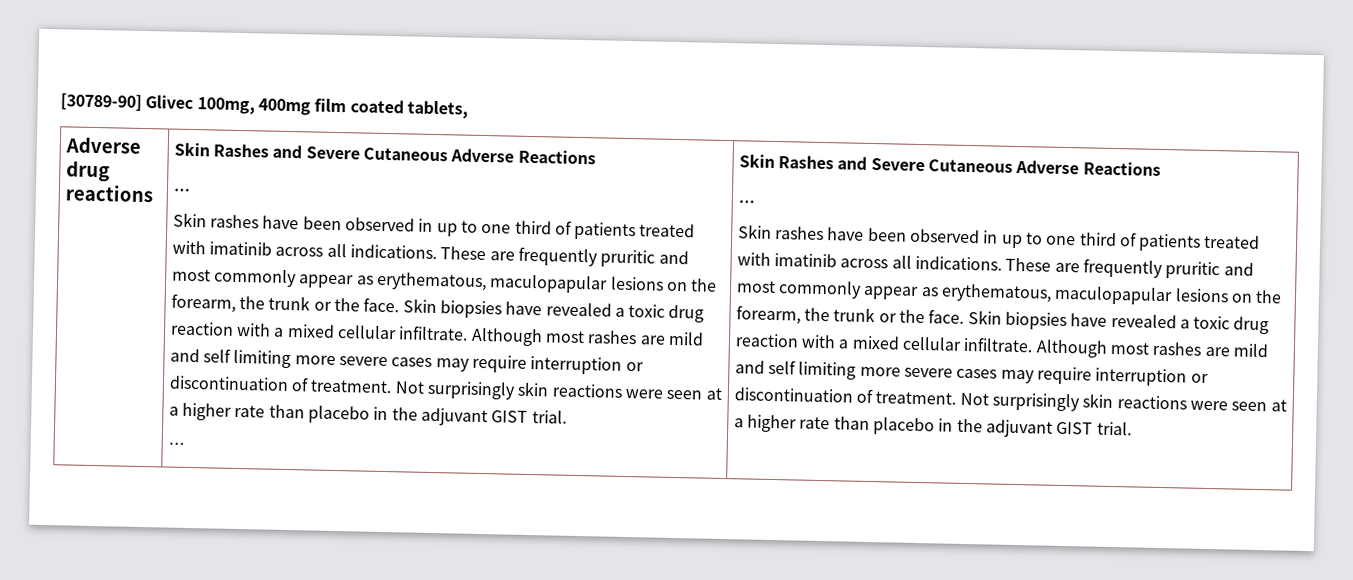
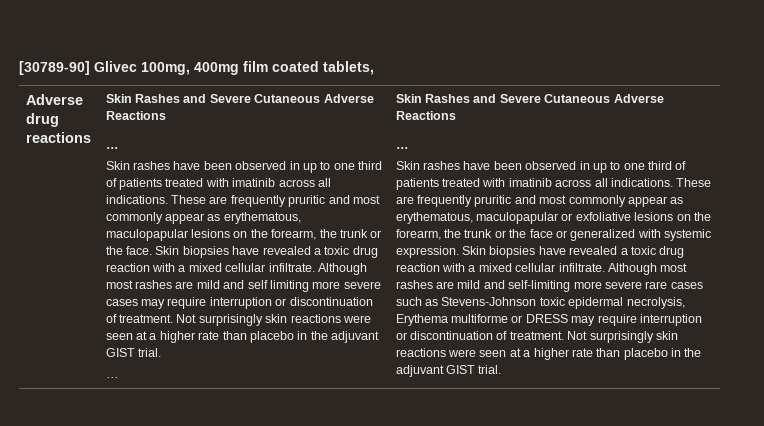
[1174,288,1283,304] [735,305,965,325] lesions on the forearm, the trunk or the face. -> [561,212,711,221] [395,229,712,241] [395,246,459,258] or exfoliative lesions on the forearm, the trunk or the face or generalized with systemic expression.
[767,359,998,380] self limiting more severe cases -> [508,280,703,292] [395,297,685,309] [395,314,568,326] self-limiting more severe rare cases such as Stevens-Johnson toxic epidermal necrolysis, Erythema multiforme or DRESS

